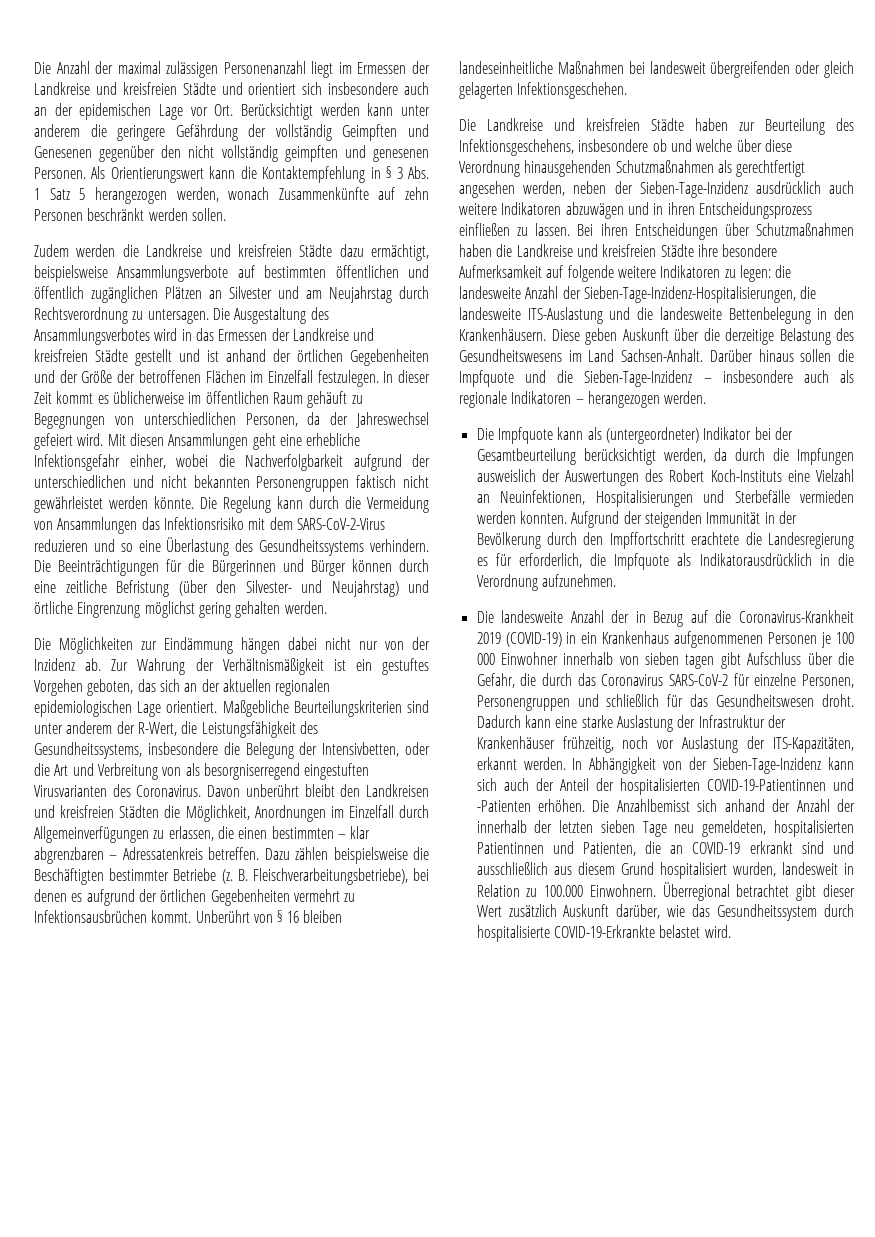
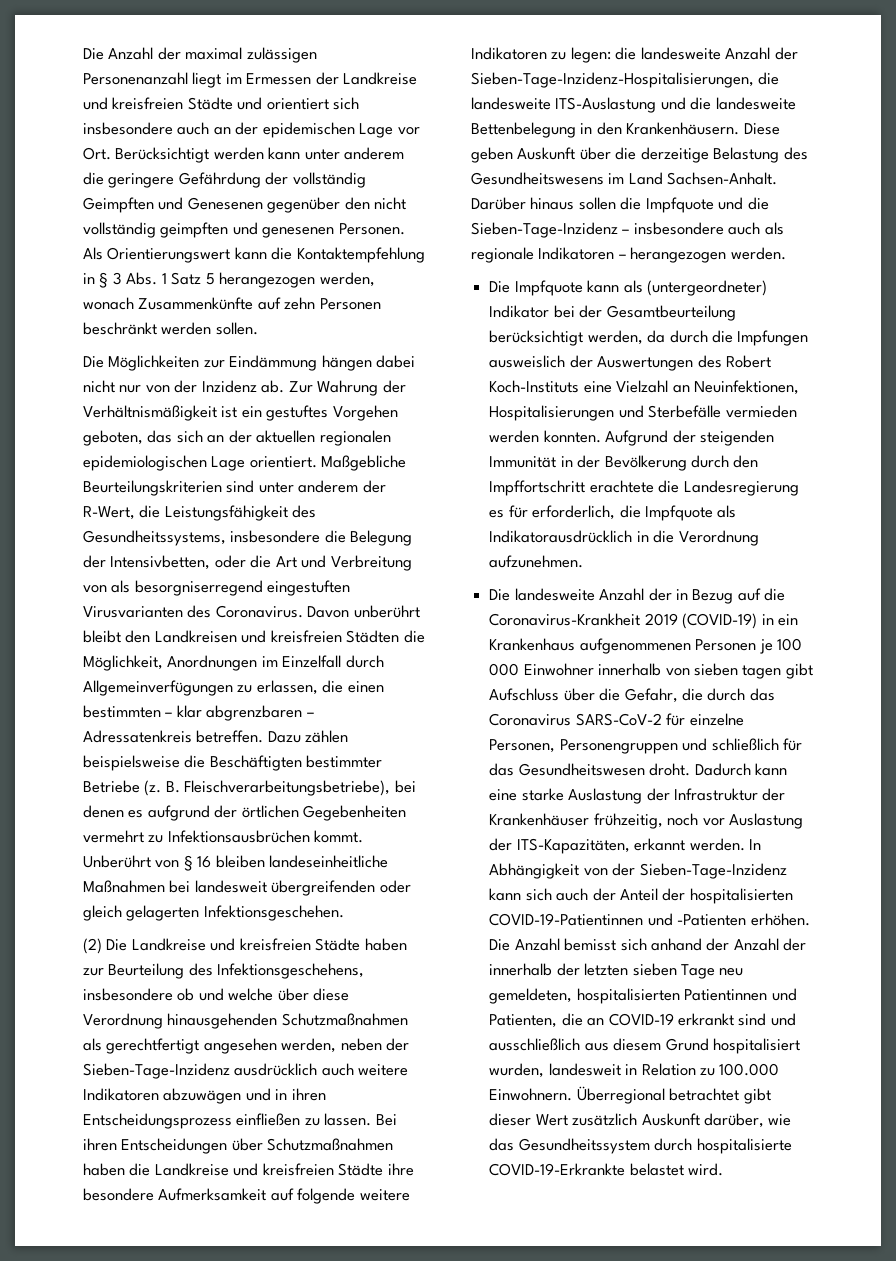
[34,244,429,261] [34,265,430,282] [34,286,429,303] [34,307,329,324] [34,328,375,345] [34,349,429,366] [34,370,430,387] [34,391,363,408] [34,412,429,429] [34,433,361,450] [34,454,430,471] [34,475,429,492] [34,496,429,513] [34,517,385,534] [34,537,429,556] [34,559,429,576] [34,580,429,597] [34,601,327,618] // Zudem werden die Landkreise und kreisfreien Städte dazu ermächtigt, beispielsweise Ansammlungsverbote auf bestimmten öffentlichen und öffentlich zugänglichen Plätzen an Silvester und am Neujahrstag durch Rechtsverordnung zu untersagen. Die Ausgestaltung des Ansammlungsverbotes wird in das Ermessen der Landkreise und kreisfreien Städte gestellt und ist anhand der örtlichen Gegebenheiten und der Größe der betroffenen Flächen im Einzelfall festzulegen. In dieser Zeit kommt es üblicherweise im öffentlichen Raum gehäuft zu Begegnungen von unterschiedlichen Personen, da der Jahreswechsel gefeiert wird. Mit diesen Ansammlungen geht eine erhebliche Infektionsgefahr einher, wobei die Nachverfolgbarkeit aufgrund der unterschiedlichen und nicht bekannten Personengruppen faktisch nicht gewährleistet werden könnte. Die Regelung kann durch die Vermeidung von Ansammlungen das Infektionsrisiko mit dem SARS-CoV-2-Virus reduzieren und so eine Überlastung des Gesundheitssystems verhindern. Die Beeinträchtigungen für die Bürgerinnen und Bürger können durch eine zeitliche Befristung (über den Silvester- und Neujahrstag) und örtliche Eingrenzung möglichst gering gehalten werden. -> (258, 328) none
(628, 90) none -> [83,938,102,954] (2)
[616,799,690,812] Anzahlbemisst -> [514,938,617,951] Anzahl bemisst

